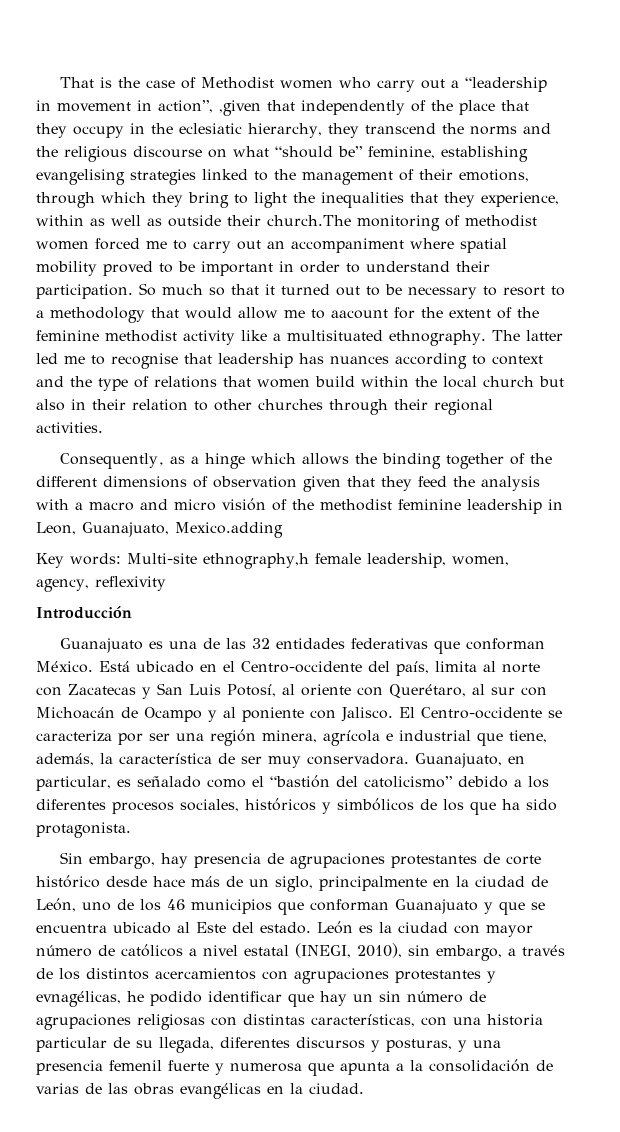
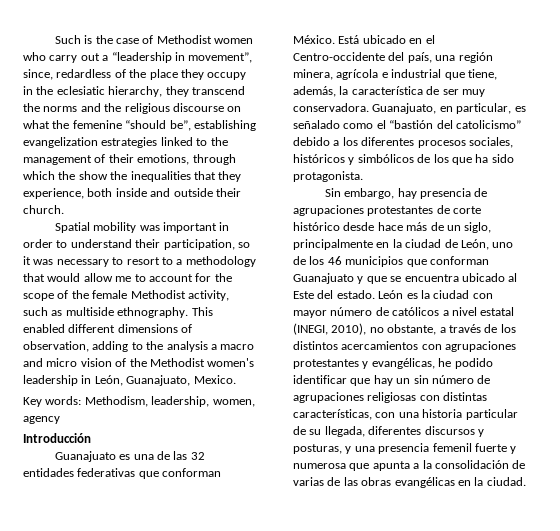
[60,77,95,88] That -> [54,35,81,44] Such
[57,100,405,116] movement in action”, ,given that independently -> [188,52,253,63] [23,69,112,80] movement”, since, redardless
[501,100,529,111] that -> (178, 74) none
[275,146,528,162] [36,169,196,185] “should be” feminine, establishing evangelising strategies -> [52,120,256,131] [23,137,158,148] the femenine “should be”, establishing evangelization estrategies
[152,192,287,208] they bring to light -> [58,171,108,180] the show
[36,215,537,231] [36,238,507,253] [36,261,195,276] within as well as outside their church.The monitoring of methodist women forced me to carry out an accompaniment where spatial mobility proved to be -> [87,188,241,197] [23,205,64,214] [54,222,160,233] both inside and outside their church. // Spatial mobility was
[36,283,402,299] participation. So much so that it turned out to be -> [163,239,250,250] [23,256,54,265] participation, so it was
[331,309,388,319] aacount -> [148,274,193,282] account
[449,307,539,319] [36,330,563,346] [36,353,543,369] [36,376,564,391] [36,399,493,415] [36,422,103,433] [60,453,553,469] [36,476,447,492] extent of the feminine methodist activity like a multisituated ethnography. The latter led me to recognise that leadership has nuances according to context and the type of relations that women build within the local church but also in their relation to other churches through their regional activities. // Consequently, as a hinge which allows the binding together of the different dimensions of observation given that they feed -> [23,290,229,301] [23,307,213,318] [23,324,193,333] [23,341,143,352] scope of the female Methodist activity, such as multiside ethnography. This enabled different dimensions of observation, adding to
[36,499,69,510] with -> (208, 346) none
[222,498,563,514] [36,522,283,538] [36,553,509,569] [36,576,166,592] visión of the methodist feminine leadership in Leon, Guanajuato, Mexico.adding // Key words: Multi-site ethnography,h female leadership, women, agency, reflexivity -> [80,358,255,367] [23,375,236,386] [23,396,255,407] [23,416,60,424] vision of the Methodist women's leadership in León, Guanajuato, Mexico. // Key words: Methodism, leadership, women, agency
[435,661,540,673] [36,683,547,699] [36,707,562,722] [36,730,170,745] limita al norte con Zacatecas y San Luis Potosí, al oriente con Querétaro, al sur con Michoacán de Ocampo y al poniente con Jalisco. El Centro-occidente se caracteriza por ser -> (432, 57) none
[408,945,502,961] sin embargo, -> [369,324,437,335] no obstante,
[36,991,121,1007] evnagélicas, -> [371,358,435,369] evangélicas,

